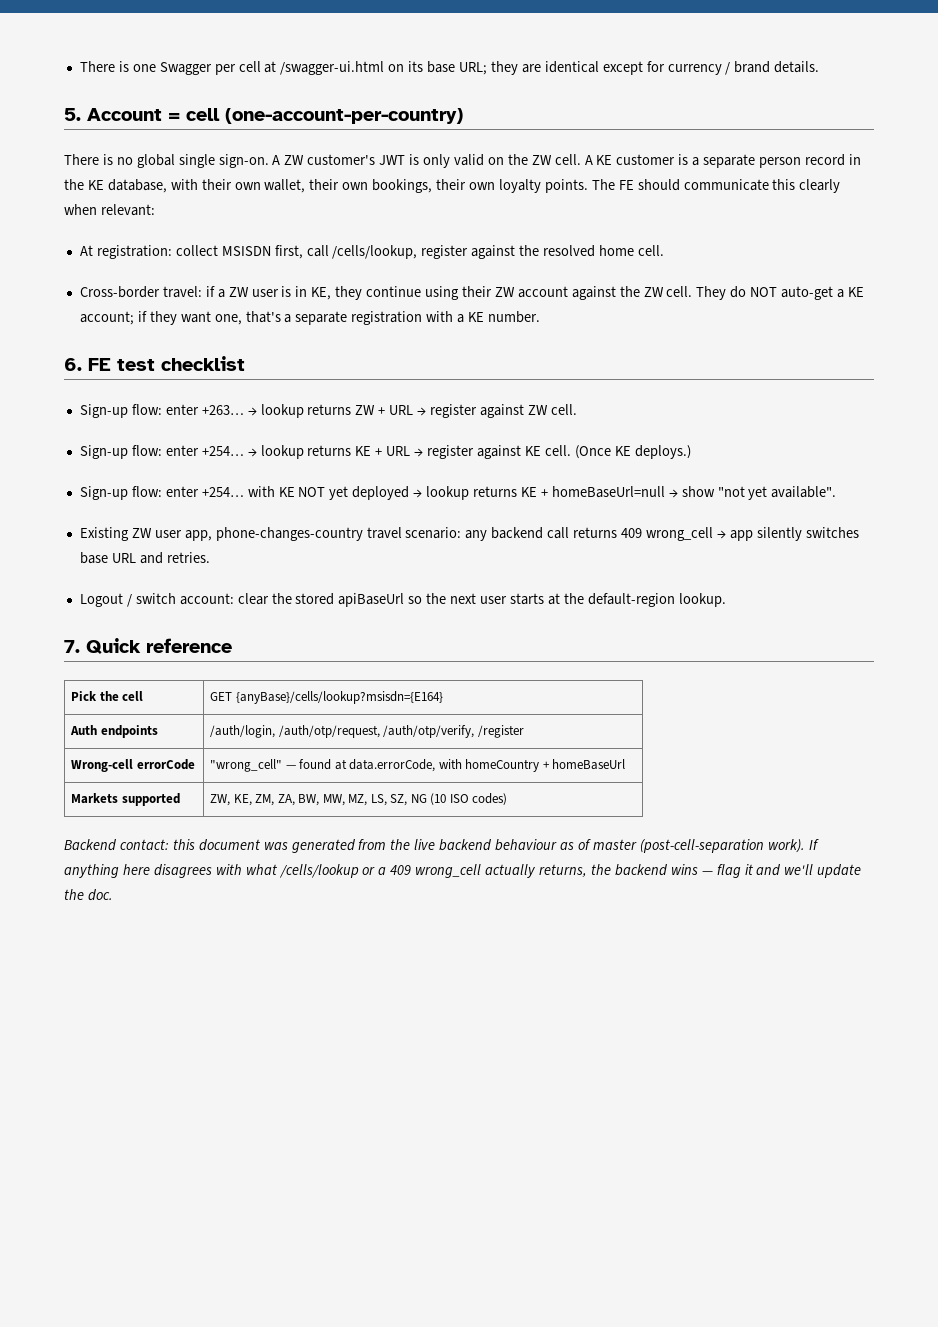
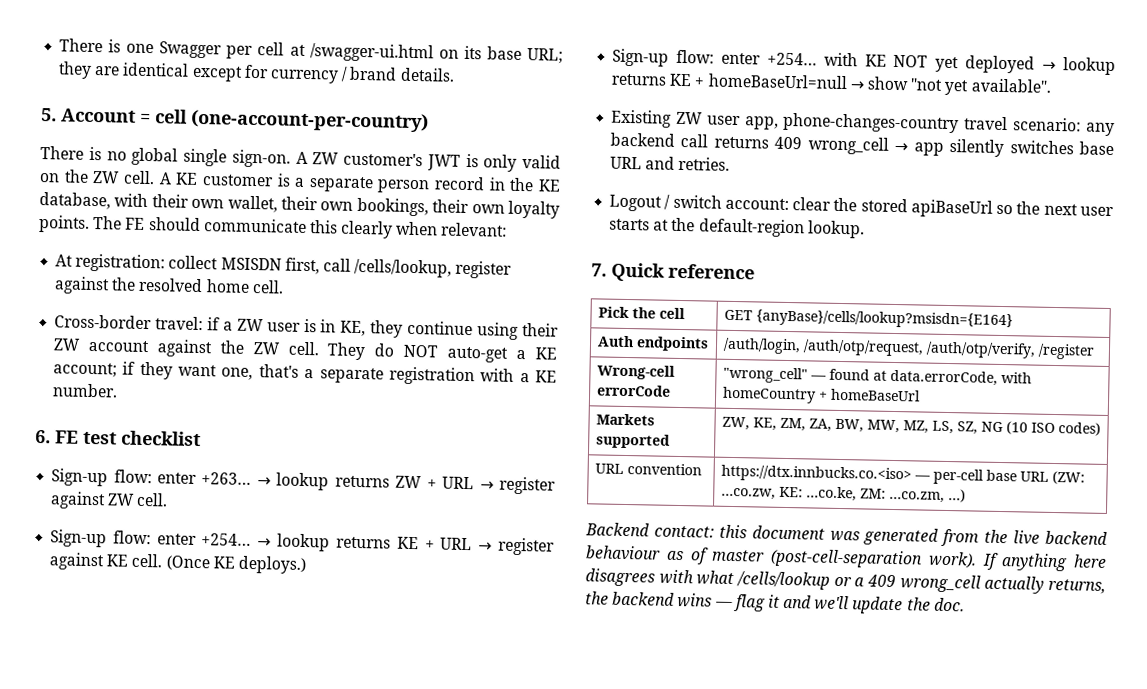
(508, 799) none -> [594,463,702,476] [720,464,1085,485] [720,486,966,503] // URL convention | https://dtx.innbucks.co.<iso> — per-cell base URL (ZW: …co.zw, KE: …co.ke, ZM: …co.zm, …)

